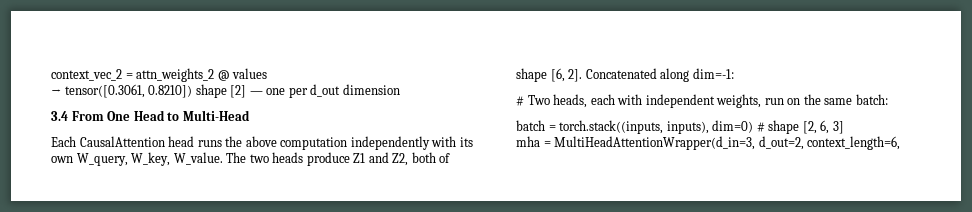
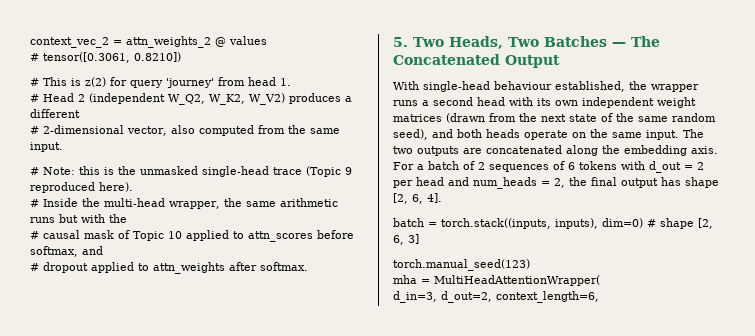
[51,89,61,95] → -> [30,53,39,61] #
[195,84,400,98] [51,110,250,121] [51,136,473,150] [51,152,451,166] [516,68,734,82] [516,94,888,108] shape [2] — one per d_out dimension // 3.4 From One Head to Multi-Head // Each CausalAttention head runs the above computation independently with its own W_query, W_key, W_value. The two heads produce Z1 and Z2, both of shape [6, 2]. Concatenated along dim=-1: // # Two heads, each with independent weights, run on the same batch: -> [30,77,291,88] [30,93,352,105] [30,109,80,118] [30,125,340,136] [30,142,63,152] [30,166,352,177] [30,182,133,193] [30,198,338,209] [30,214,127,223] [30,230,354,242] [30,246,103,257] [30,262,308,274] [393,36,660,49] [393,54,560,68] [393,81,699,92] [393,97,696,108] [393,113,716,123] [393,129,704,140] [393,145,718,156] [393,161,704,173] [393,177,719,189] [393,193,442,204] // # This is z(2) for query 'journey' from head 1. // # Head 2 (independent W_Q2, W_K2, W_V2) produces a different // # 2-dimensional vector, also computed from the same input. // # Note: this is the unmasked single-head trace (Topic 9 reproduced here). // # Inside the multi-head wrapper, the same arithmetic runs but with the // # causal mask of Topic 10 applied to attn_scores before softmax, and // # dropout applied to attn_weights after softmax. // 5. Two Heads, Two Batches — The Concatenated Output // With single-head behaviour established, the wrapper runs a second head with its own independent weight matrices (drawn from the next state of the same random seed), and both heads operate on the same input. The two outputs are concatenated along the embedding axis. For a batch of 2 sequences of 6 tokens with d_out = 2 per head and num_heads = 2, the final output has shape [2, 6, 4].
(844, 127) none -> [393,259,530,271] // torch.manual_seed(123)
[554,136,756,150] MultiHeadAttentionWrapper(d_in=3, -> [434,275,600,286] [393,291,437,303] MultiHeadAttentionWrapper( // d_in=3,

